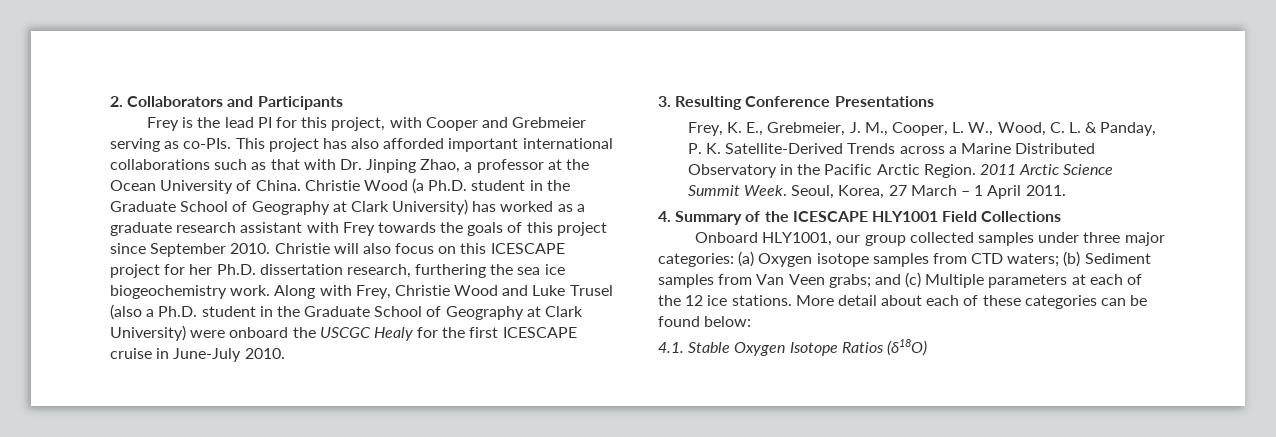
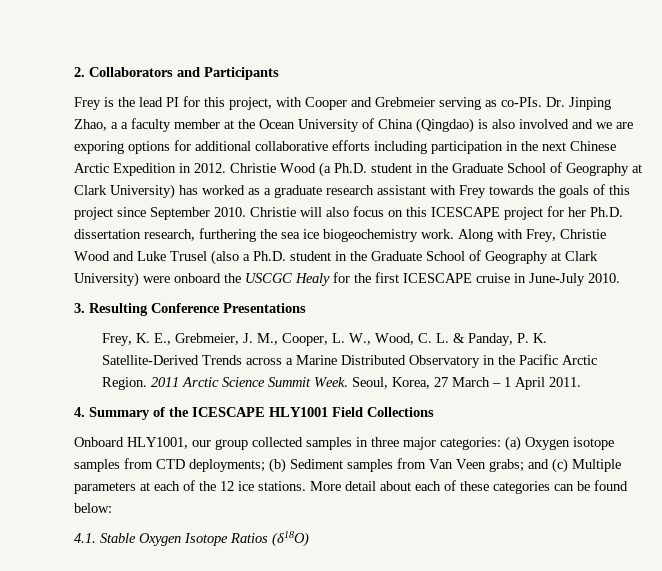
[235,138,613,152] [110,159,336,170] This project has also afforded important international collaborations such as that with -> (542, 102) none
[476,159,544,173] professor -> [121,118,220,132] a faculty member
[255,180,301,191] China. -> [378,118,633,133] [74,140,616,154] [74,163,226,176] China (Qingdao) is also involved and we are exporing options for additional collaborative efforts including participation in the next Chinese Arctic Expedition in 2012.
[1038,232,1080,243] under -> [356,437,368,447] in
[1007,253,1060,267] waters; -> [189,459,265,472] deployments;

